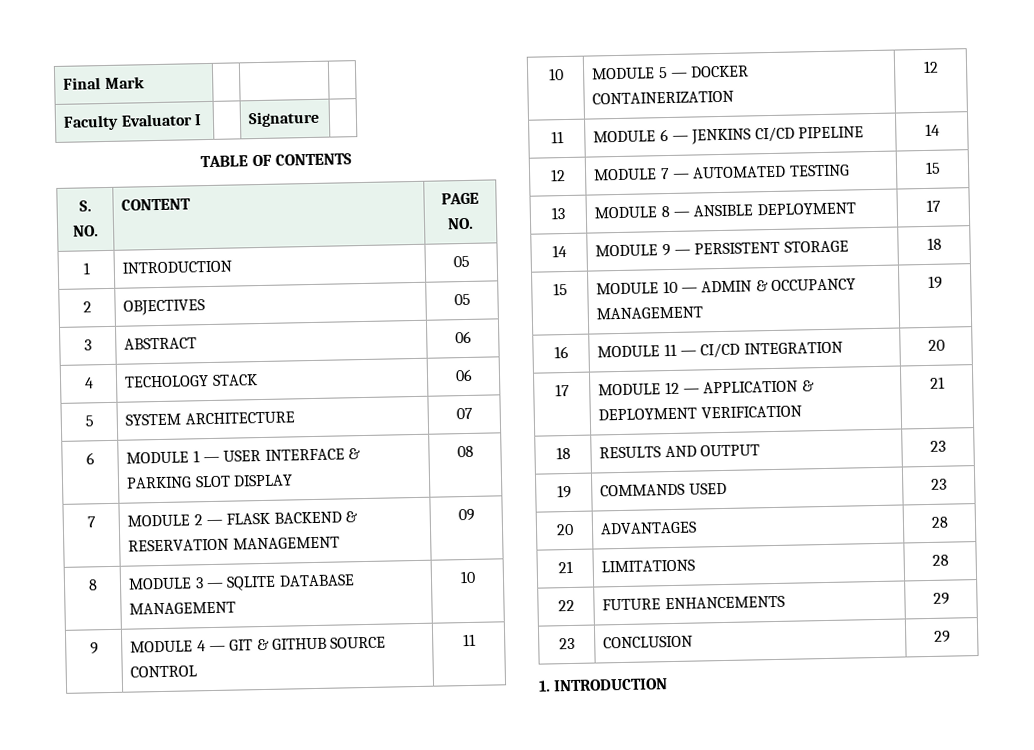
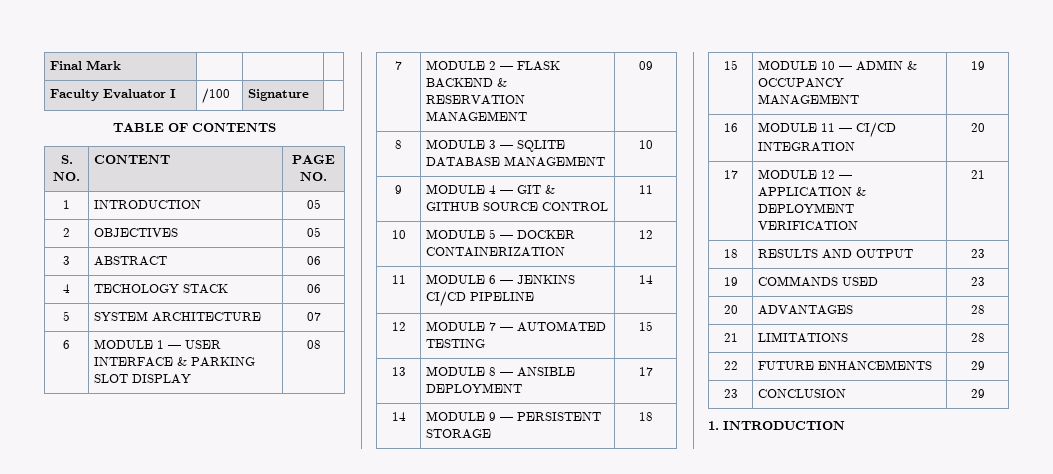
(202, 120) none -> [202,88,231,104] /100

